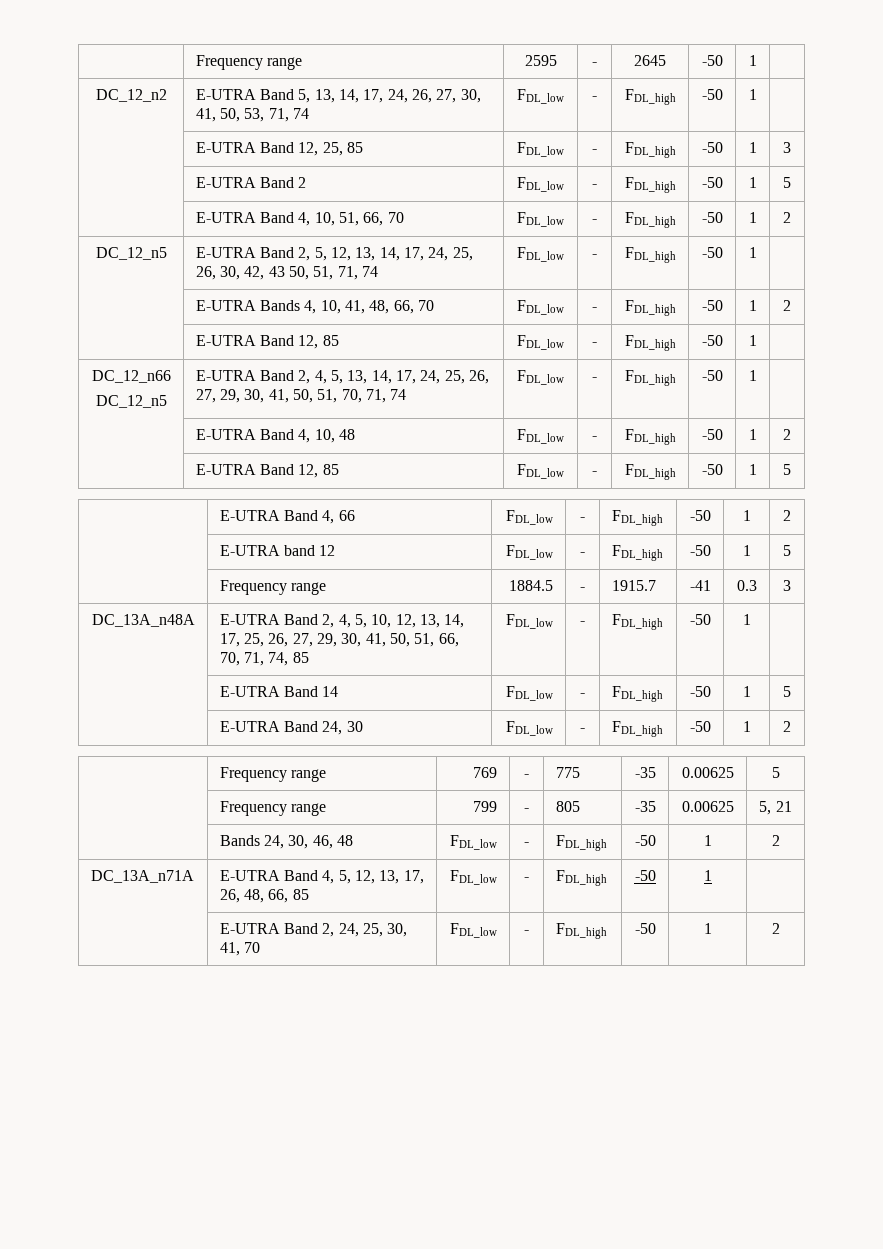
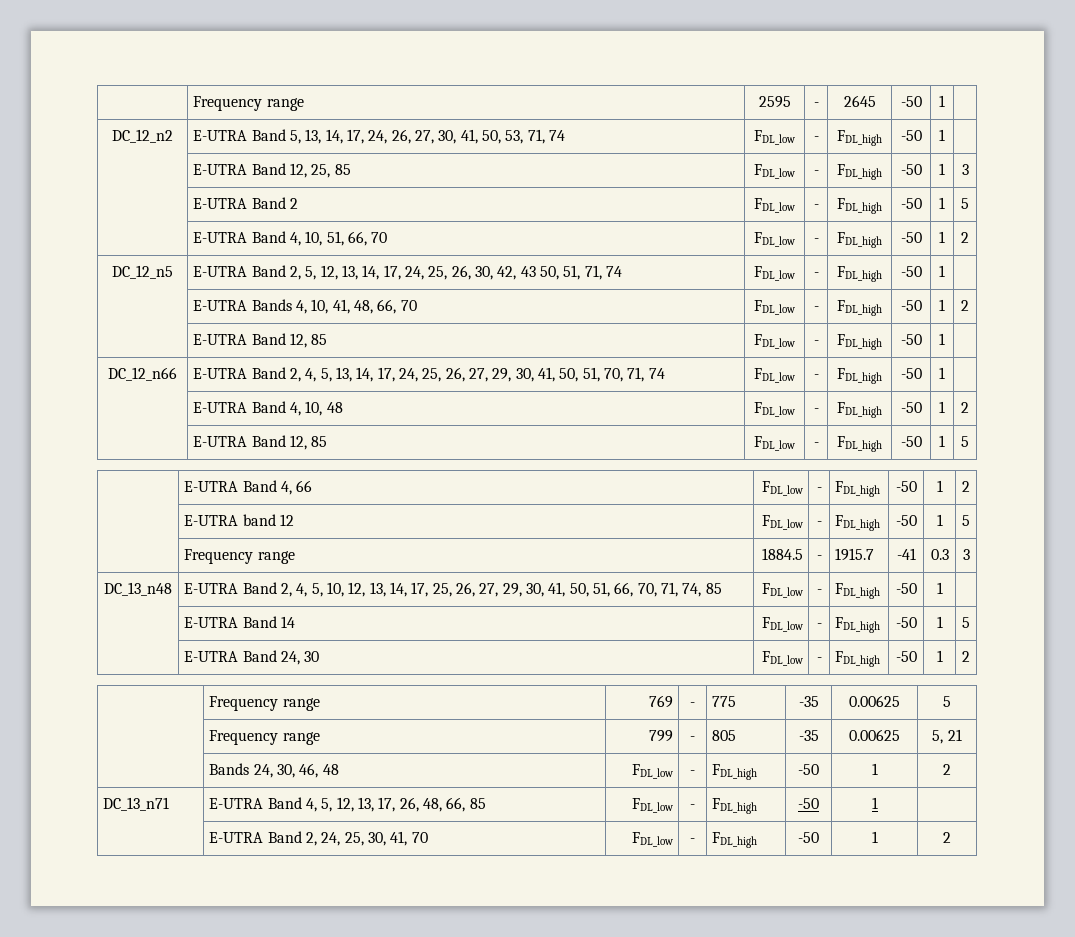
[95,395,167,408] // DC_12_n5 -> (177, 374) none
[91,614,195,627] DC_13A_n48A -> [104,582,172,596] DC_13_n48
[90,870,194,883] DC_13A_n71A -> [103,797,170,811] DC_13_n71

